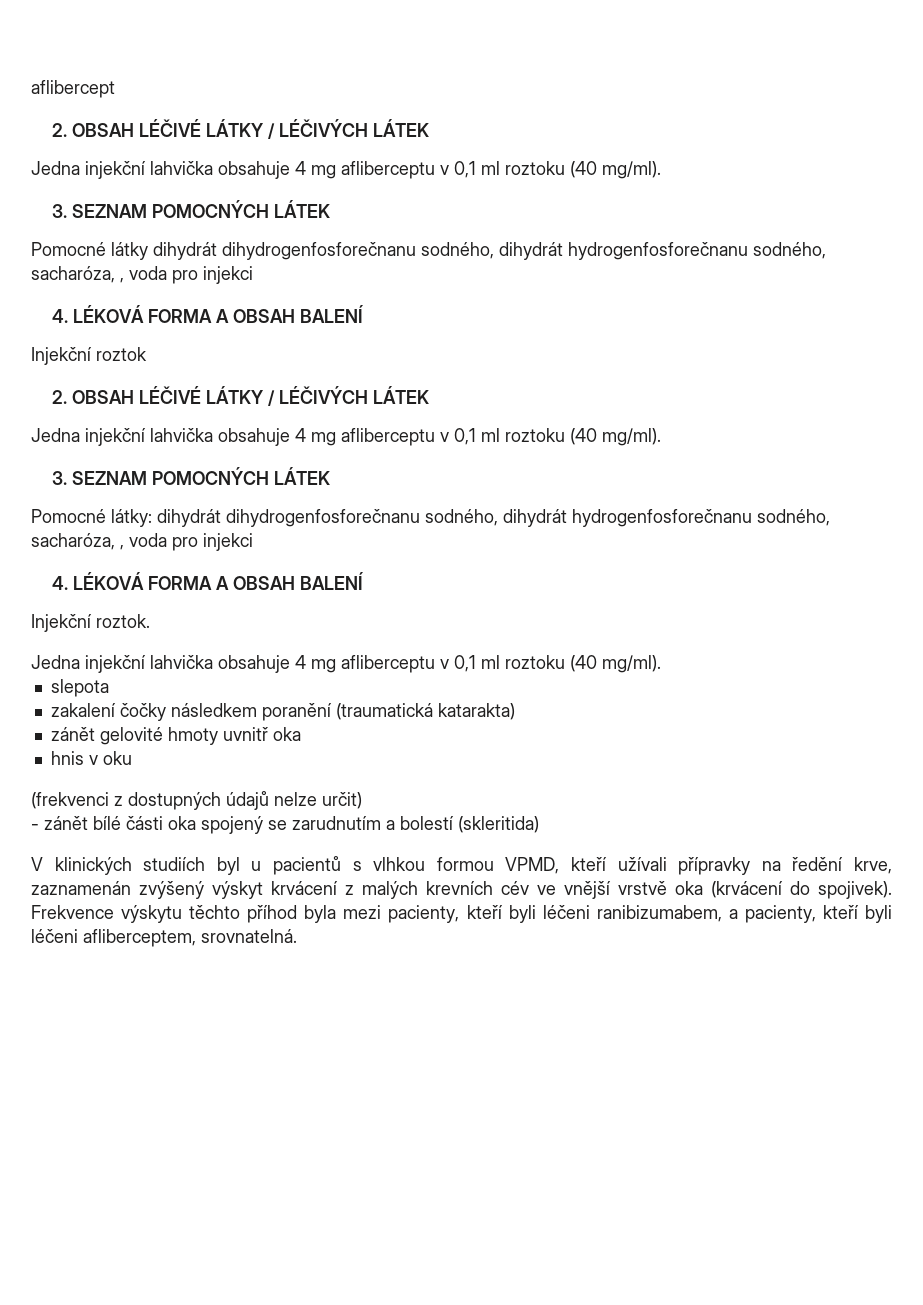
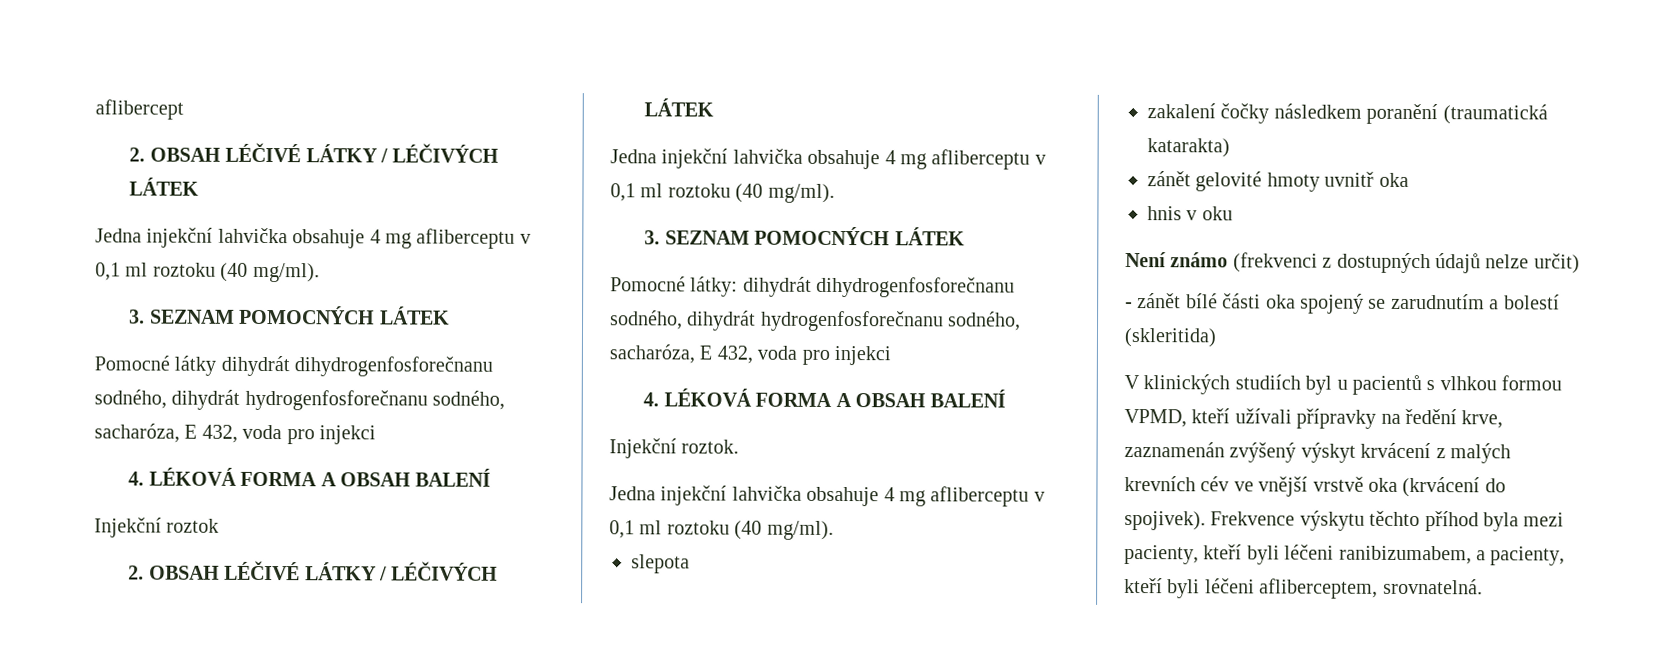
[120,278,124,283] , -> [184,424,238,443] E 432,
[120,545,124,550] , -> [699,345,753,364] E 432,
(132, 758) none -> [1125,251,1229,268] Není známo

